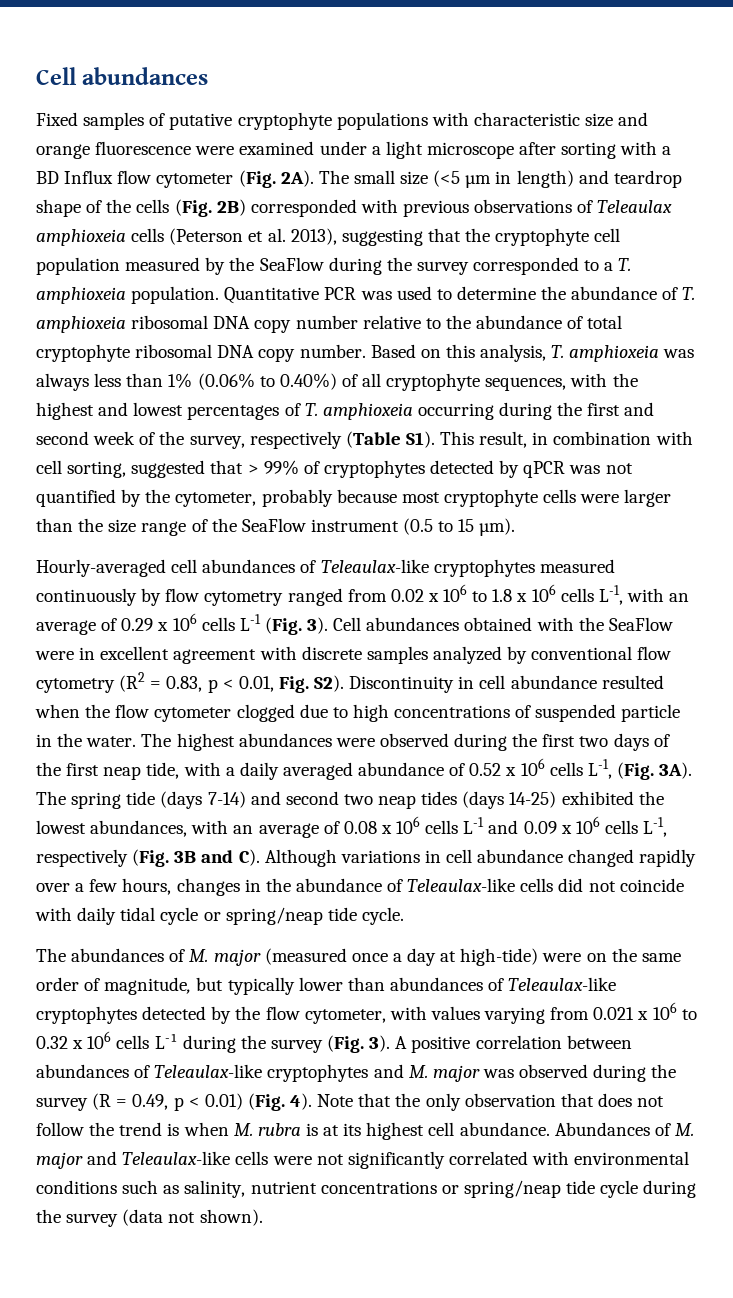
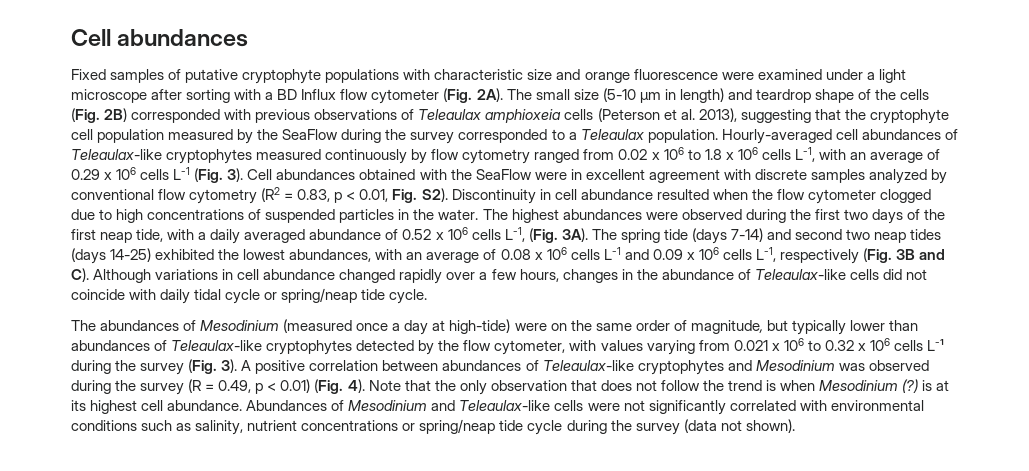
[433,170,461,187] (<5 -> [602,88,636,102] (5-10
[618,258,632,271] [36,286,696,304] [36,315,623,333] [36,344,695,362] [36,373,638,391] [36,402,655,420] [36,431,693,449] [36,460,633,478] [36,489,672,507] [36,518,516,536] T. amphioxeia population. Quantitative PCR was used to determine the abundance of T. amphioxeia ribosomal DNA copy number relative to the abundance of total cryptophyte ribosomal DNA copy number. Based on this analysis, T. amphioxeia was always less than 1% (0.06% to 0.40%) of all cryptophyte sequences, with the highest and lowest percentages of T. amphioxeia occurring during the first and second week of the survey, respectively (Table S1). This result, in combination with cell sorting, suggested that > 99% of cryptophytes detected by qPCR was not quantified by the cytometer, probably because most cryptophyte cells were larger than the size range of the SeaFlow instrument (0.5 to 15 µm). // -> [580,129,718,143] Teleaulax population.
[621,704,681,722] particle -> [339,209,395,223] particles
[189,949,261,966] M. major -> [200,320,280,331] Mesodinium
[408,1065,480,1082] M. major -> [755,360,835,371] Mesodinium
[233,1123,301,1136] M. rubra -> [819,379,919,393] Mesodinium (?)
[674,1123,694,1136] [36,1152,83,1169] M. major -> [348,400,428,411] Mesodinium

